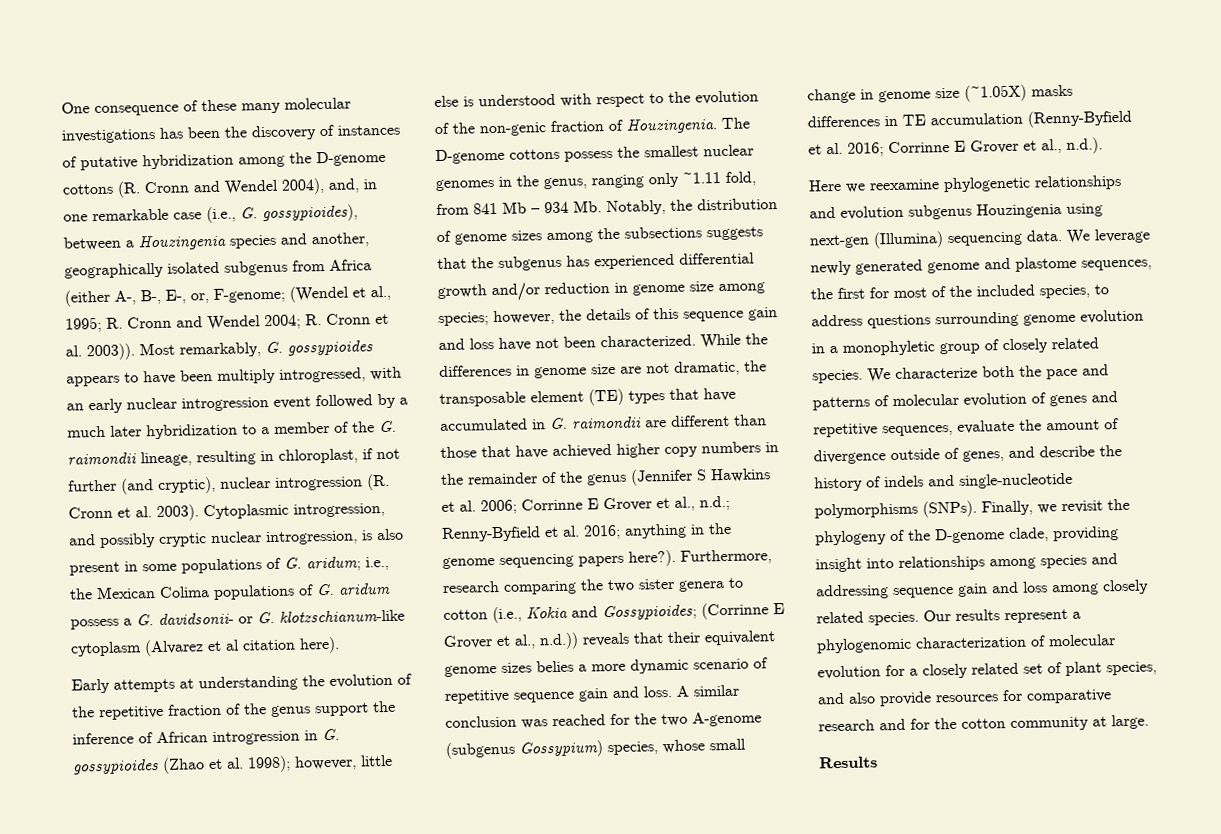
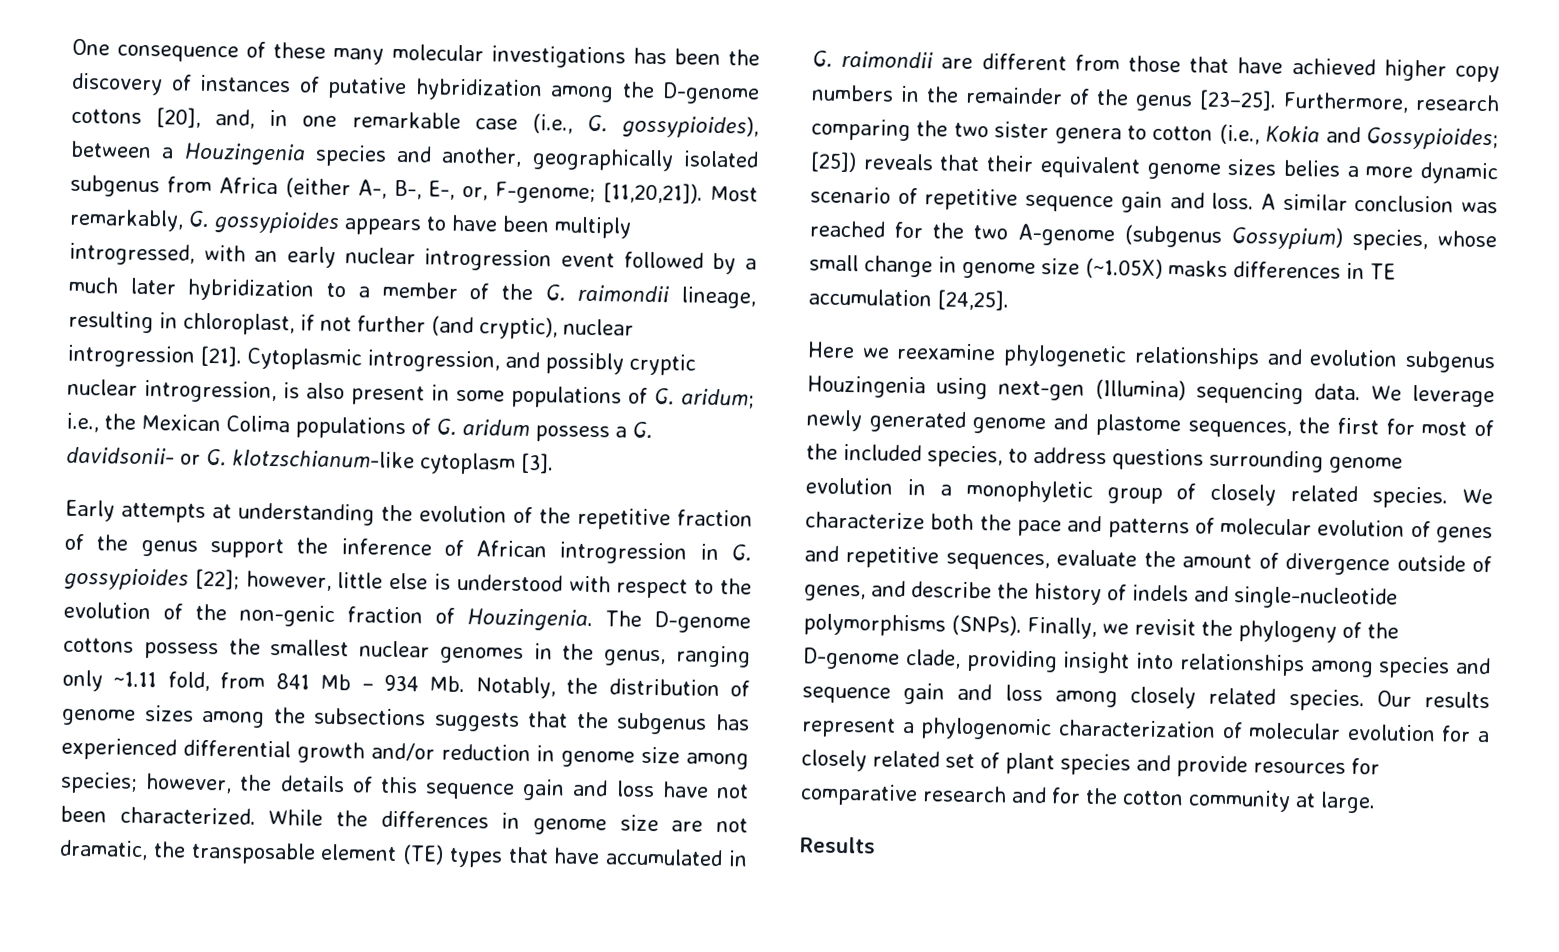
[117,178,325,198] (R. Cronn and Wendel 2004), -> [156,107,202,128] [20],
[289,285,391,303] [65,313,389,333] [65,343,135,361] (Wendel et al., 1995; R. Cronn and Wendel 2004; R. Cronn et al. 2003)). -> [603,182,704,204] [11,20,21]).
[366,473,390,491] [68,504,199,522] (R. Cronn et al. 2003). -> [200,345,242,367] [21].
[144,636,340,657] (Alvarez et al citation here). -> [521,452,554,474] [3].
[162,755,291,774] (Zhao et al. 1998); -> [194,568,240,590] [22];
[733,414,767,426] than -> [1074,54,1120,72] from
[630,468,771,486] [441,495,730,515] [441,522,732,542] [442,549,676,569] (Jennifer S Hawkins et al. 2006; Corrinne E Grover et al., n.d.; Renny-Byfield et al. 2016; anything in the genome sequencing papers here?). -> [1199,89,1277,111] [23–25].
[701,602,785,620] [443,632,579,650] (Corrinne E Grover et al., n.d.)) -> [810,151,857,173] [25])
[1027,109,1132,128] [808,137,1103,157] (Renny-Byfield et al. 2016; Corrinne E Grover et al., n.d.). -> [937,289,1009,311] [24,25].
[816,584,889,600] addressing -> (1491, 666) none
[1106,661,1157,676] [817,692,876,705] species, and also -> [1060,753,1171,776] species and

